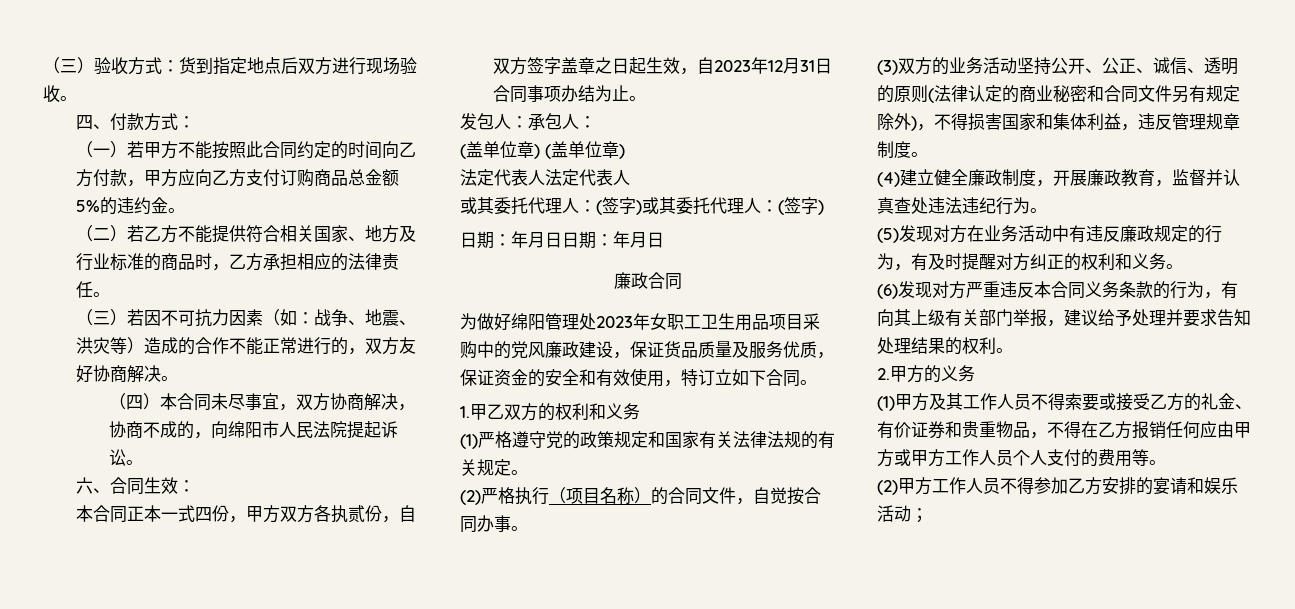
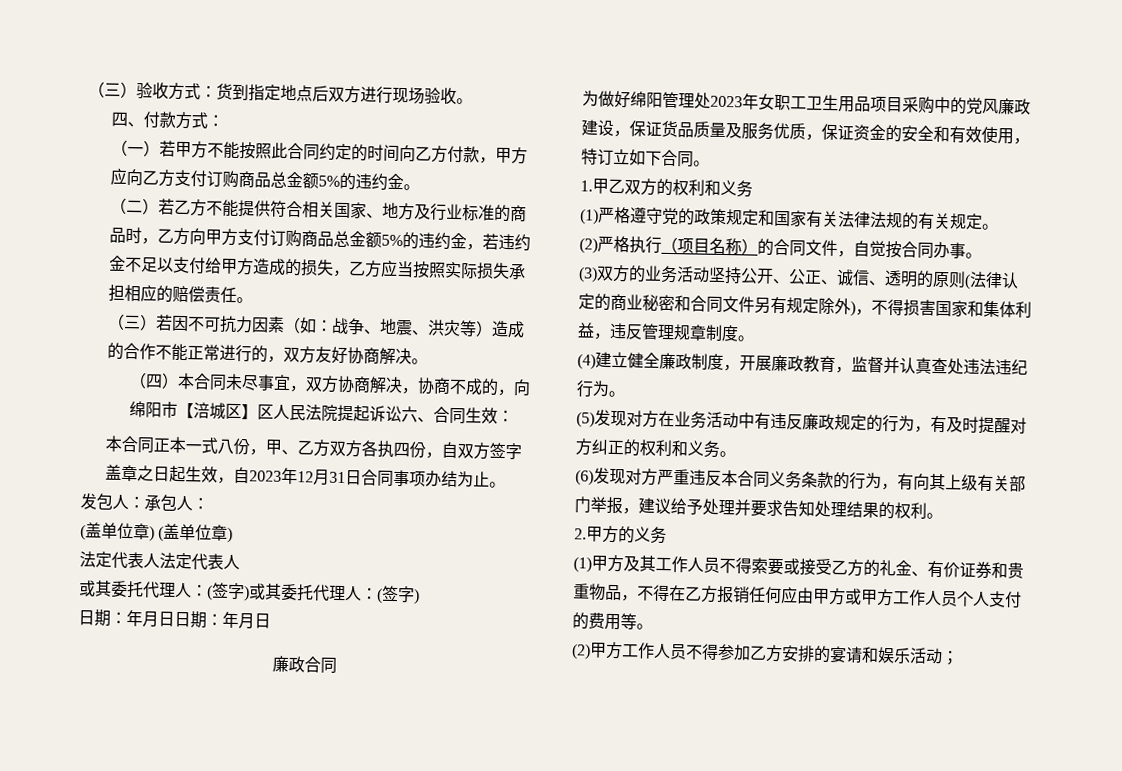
(264, 262) none -> [188,228,531,252] [108,255,510,280] 向甲方支付订购商品总金额5%的违约金，若违约金不足以支付给甲方造成的损失，乙方应当按照实际损失
[348,253,383,270] 法律 -> [171,285,205,303] 赔偿
(280, 429) none -> [177,402,275,420] 【涪城区】区
[126,460,144,465] 。 // -> (403, 414) none
[195,505,264,523] 四份，甲 -> [216,437,314,456] 八份，甲、乙
[348,505,366,523] 贰 -> [392,441,410,458] 四

